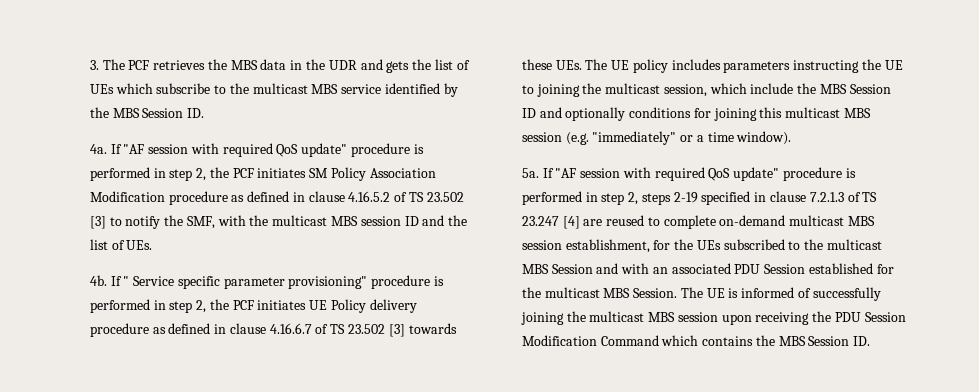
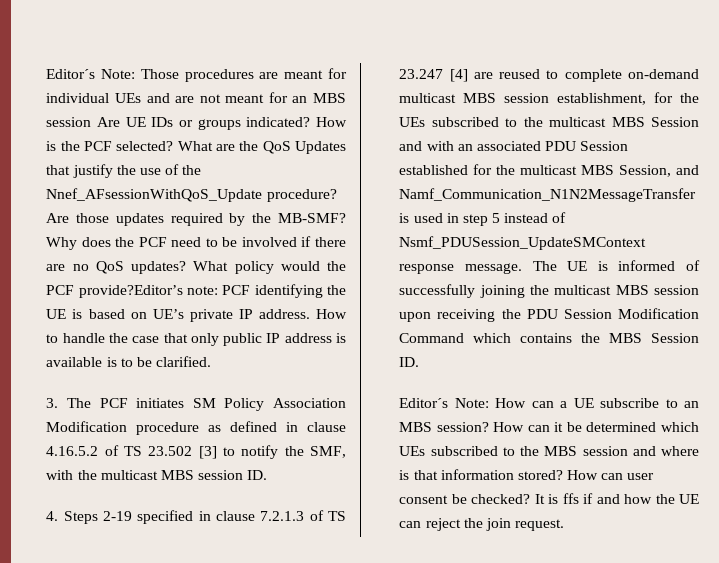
[89,59,470,73] [89,83,458,97] [89,107,205,118] [89,143,424,157] [89,167,229,181] 3. The PCF retrieves the MBS data in the UDR and gets the list of UEs which subscribe to the multicast MBS service identified by the MBS Session ID. // 4a. If "AF session with required QoS update" procedure is performed in step 2, the -> [46,68,347,82] [46,92,346,103] [46,117,348,130] [46,141,346,154] [46,164,202,178] [46,188,337,202] [46,213,347,226] [46,236,347,250] [46,261,346,274] [46,284,347,298] [46,309,347,322] [46,333,346,346] [46,356,212,367] [46,398,91,408] Editor´s Note: Those procedures are meant for individual UEs and are not meant for an MBS session Are UE IDs or groups indicated? How is the PCF selected? What are the QoS Updates that justify the use of the Nnef_AFsessionWithQoS_Update procedure? Are those updates required by the MB-SMF? Why does the PCF need to be involved if there are no QoS updates? What policy would the PCF provide?Editor’s note: PCF identifying the UE is based on UE’s private IP address. How to handle the case that only public IP address is available is to be clarified. // 3. The
[404,215,468,226] [89,239,153,250] [89,275,444,289] [89,299,417,313] [89,323,457,337] [521,59,903,73] [521,83,891,97] [521,107,871,121] [521,131,792,145] [521,167,856,181] [521,191,671,205] ID and the list of UEs. // 4b. If " Service specific parameter provisioning" procedure is performed in step 2, the PCF initiates UE Policy delivery procedure as defined in clause 4.16.6.7 of TS 23.502 [3] towards these UEs. The UE policy includes parameters instructing the UE to joining the multicast session, which include the MBS Session ID and optionally conditions for joining this multicast MBS session (e.g. "immediately" or a time window). // 5a. If "AF session with required QoS update" procedure is performed in step 2, steps -> [247,470,268,480] [46,511,98,524] ID. // 4. Steps
[633,288,678,298] Session. -> [619,165,699,177] [399,188,697,202] [399,212,567,226] [399,236,647,250] [399,263,522,274] Session, and Namf_Communication_N1N2MessageTransfer is used in step 5 instead of Nsmf_PDUSession_UpdateSMContext response message.
(871, 341) none -> [399,398,699,408] [399,422,699,432] [399,446,699,456] [399,469,655,480] [399,493,699,504] [399,518,565,531] // Editor´s Note: How can a UE subscribe to an MBS session? How can it be determined which UEs subscribed to the MBS session and where is that information stored? How can user consent be checked? It is ffs if and how the UE can reject the join request.

